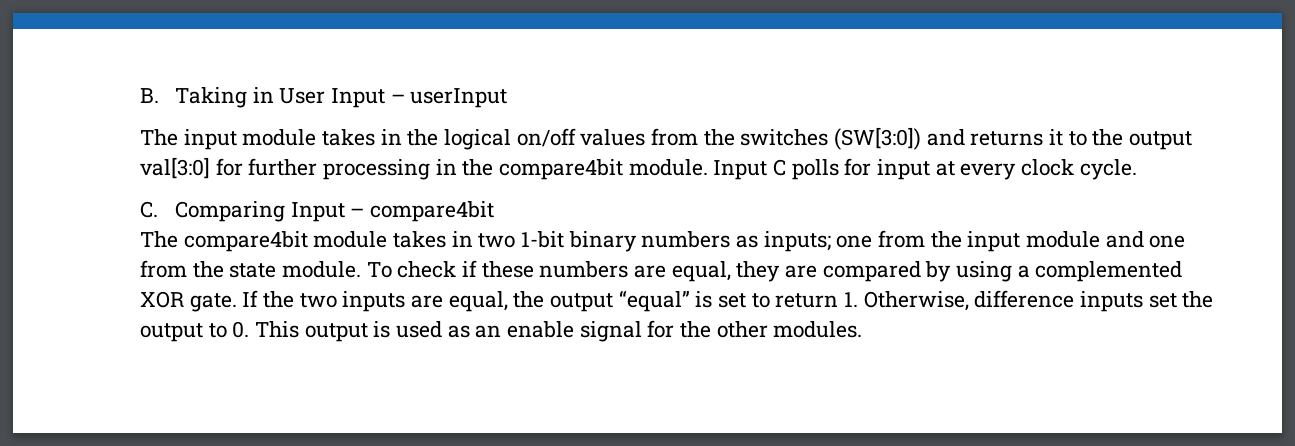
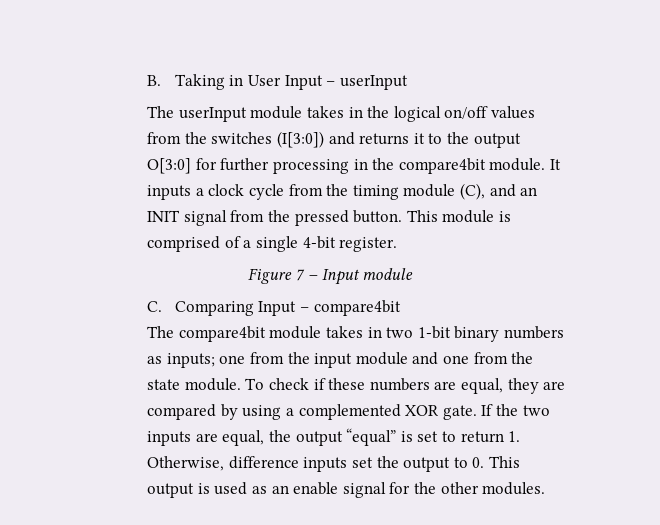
[183,129,237,150] input -> [178,107,247,122] userInput
[833,127,921,150] (SW[3:0]) -> [276,131,324,148] (I[3:0])
[139,157,210,179] val[3:0] -> [147,158,192,174] O[3:0]
[713,158,1137,180] Input C polls for input at every clock cycle. -> [549,159,561,170] [147,183,538,200] [147,210,511,226] [147,236,398,252] [247,268,414,285] It inputs a clock cycle from the timing module (C), and an INIT signal from the pressed button. This module is comprised of a single 4-bit register. // Figure 7 – Input module

